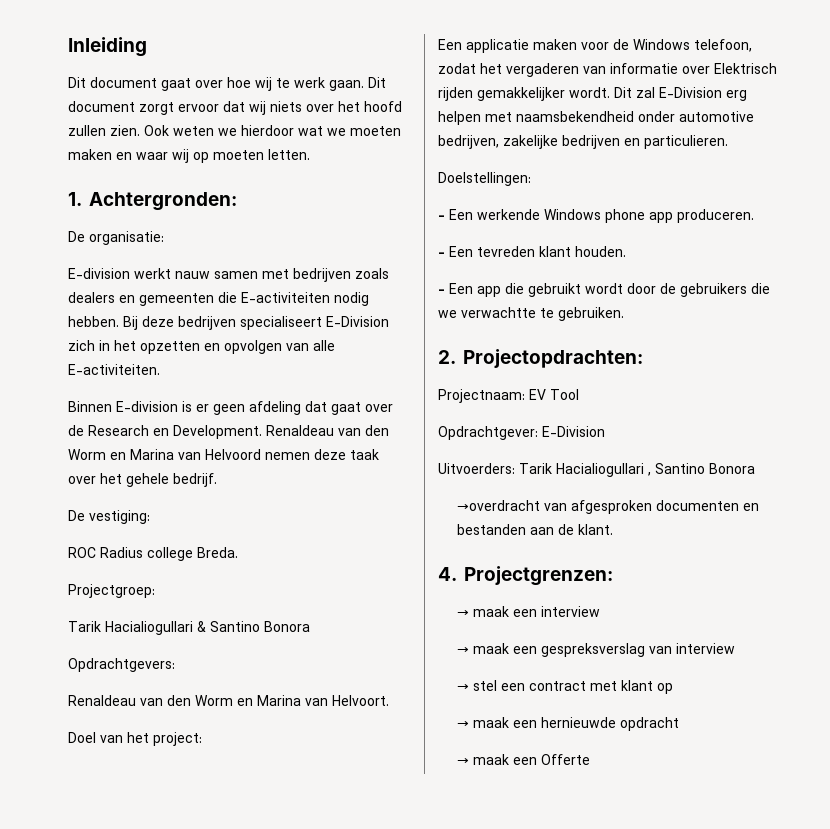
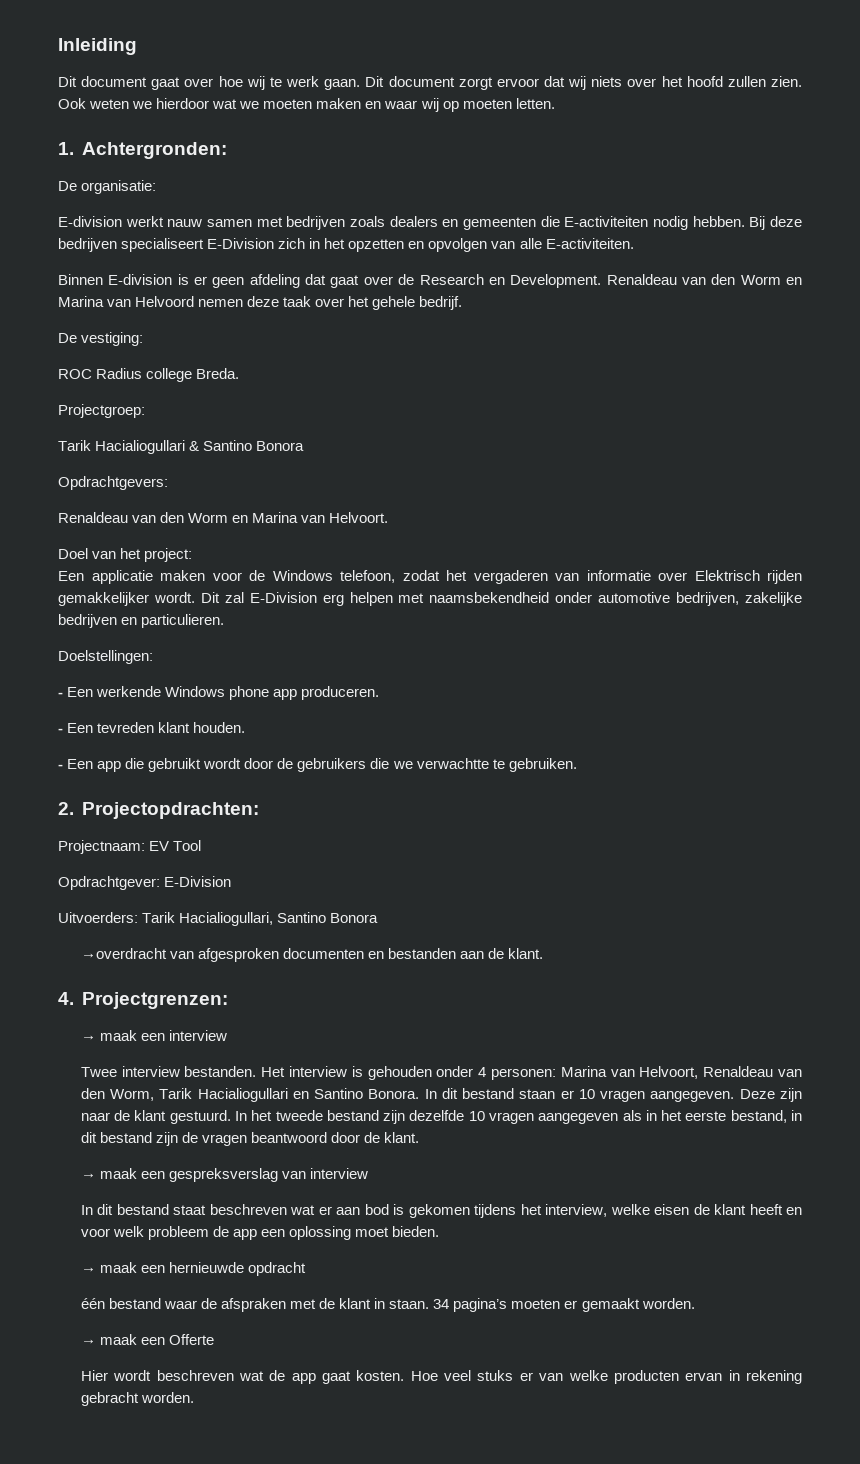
[556,463,651,477] Hacialiogullari , -> [179,912,274,926] Hacialiogullari,
(601, 611) none -> [80,1066,803,1080] [80,1088,802,1102] [80,1110,803,1124] [80,1132,420,1146] // Twee interview bestanden. Het interview is gehouden onder 4 personen: Marina van Helvoort, Renaldeau van den Worm, Tarik Hacialiogullari en Santino Bonora. In dit bestand staan er 10 vragen aangegeven. Deze zijn naar de klant gestuurd. In het tweede bestand zijn dezelfde 10 vragen aangegeven als in het eerste bestand, in dit bestand zijn de vragen beantwoord door de klant.
[457,680,674,694] → stel een contract met klant op -> [80,1204,803,1218] [80,1226,440,1240] In dit bestand staat beschreven wat er aan bod is gekomen tijdens het interview, welke eisen de klant heeft en voor welk probleem de app een oplossing moet bieden.
[457,754,591,765] → maak een Offerte -> [80,1298,695,1312] [80,1334,214,1345] [80,1370,802,1384] [80,1392,194,1406] één bestand waar de afspraken met de klant in staan. 34 pagina’s moeten er gemaakt worden. // → maak een Offerte // Hier wordt beschreven wat de app gaat kosten. Hoe veel stuks er van welke producten ervan in rekening gebracht worden.

